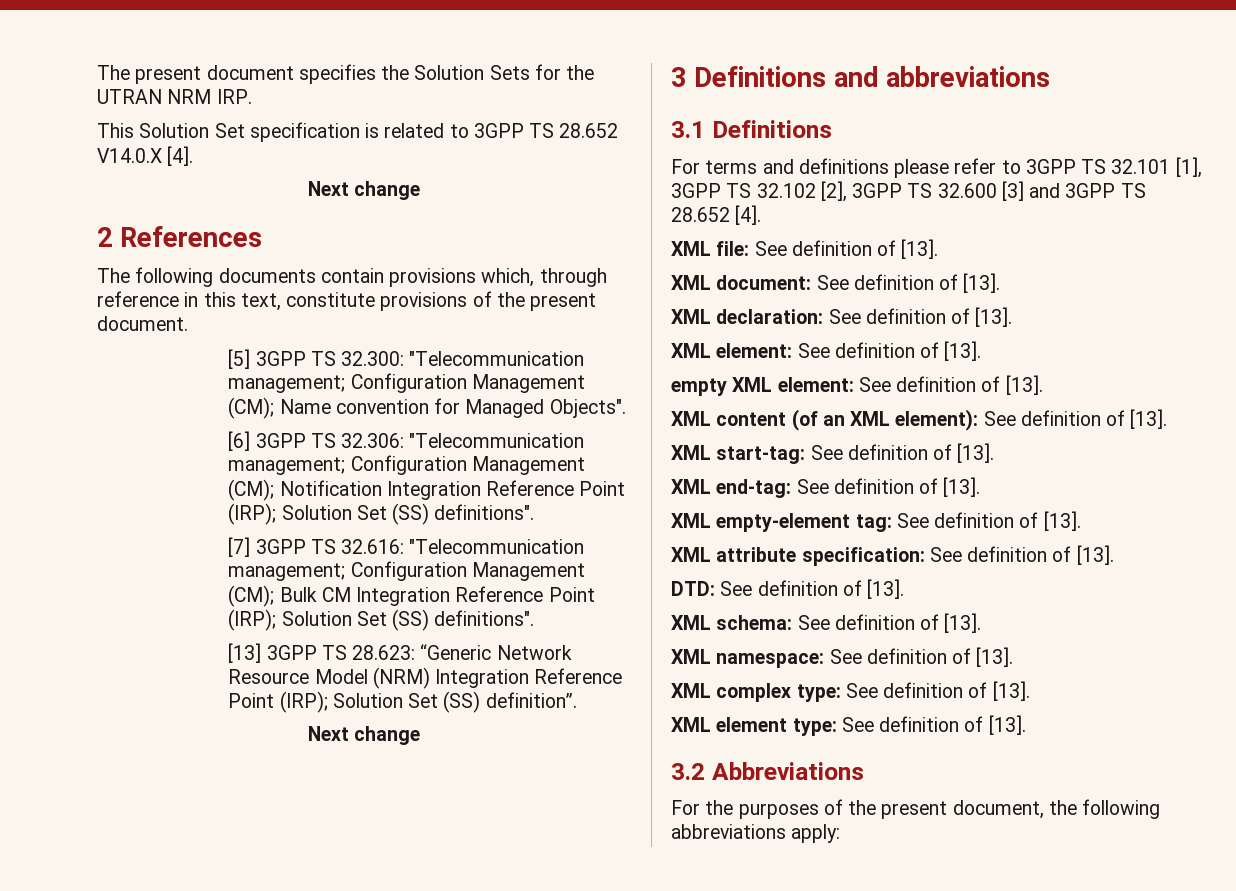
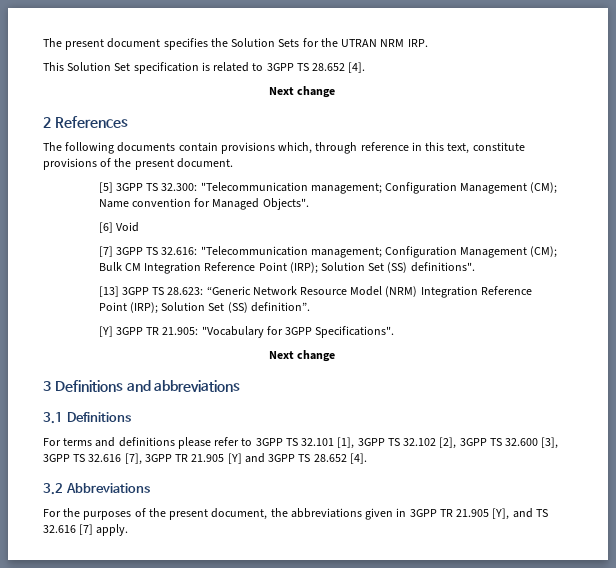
[97,148,162,163] V14.0.X -> (346, 67) none
[255,433,585,448] [228,455,585,475] [228,479,626,501] [228,503,535,525] 3GPP TS 32.306: "Telecommunication management; Configuration Management (CM); Notification Integration Reference Point (IRP); Solution Set (SS) definitions". -> [115,222,139,232] Void
(577, 700) none -> [98,326,395,338] // [Y] 3GPP TR 21.905: "Vocabulary for 3GPP Specifications".
[1001,181,1024,201] [3] -> [541,437,559,449] [43,453,242,465] [3], 3GPP TS 32.616 [7], 3GPP TR 21.905 [Y]
[671,239,939,259] [671,273,1001,293] [671,307,1013,327] [671,341,982,361] [671,375,1043,396] [671,409,1168,431] [671,443,995,464] [671,477,981,498] [671,511,1081,532] [671,545,1114,566] [671,579,905,599] [671,613,982,633] [671,647,1014,668] [671,681,1030,702] [671,715,1026,736] // XML file: See definition of [13]. // XML document: See definition of [13]. // XML declaration: See definition of [13]. // XML element: See definition of [13]. // empty XML element: See definition of [13]. // XML content (of an XML element): See definition of [13]. // XML start-tag: See definition of [13]. // XML end-tag: See definition of [13]. // XML empty-element tag: See definition of [13]. // XML attribute specification: See definition of [13]. // DTD: See definition of [13]. // XML schema: See definition of [13]. // XML namespace: See definition of [13]. // XML complex type: See definition of [13]. // XML element type: See definition of [13]. -> (367, 458) none
[1082,799,1161,819] [671,824,841,843] following abbreviations apply: -> [290,508,548,520] [43,524,129,536] abbreviations given in 3GPP TR 21.905 [Y], and TS 32.616 [7] apply.

